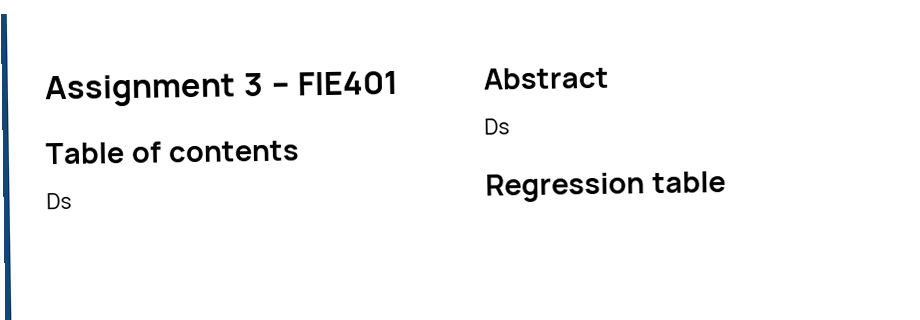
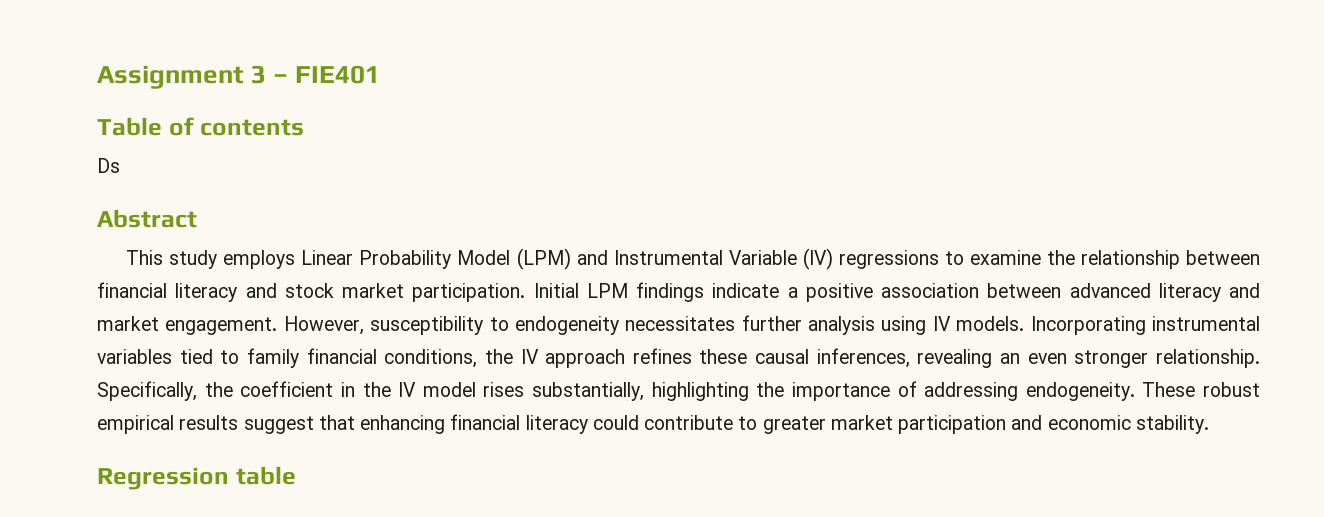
[484,118,510,135] Ds -> [126,248,1260,270] [97,282,1260,302] [97,315,1260,335] [97,348,1260,368] [97,381,1260,401] [97,414,1209,434] This study employs Linear Probability Model (LPM) and Instrumental Variable (IV) regressions to examine the relationship between financial literacy and stock market participation. Initial LPM findings indicate a positive association between advanced literacy and market engagement. However, susceptibility to endogeneity necessitates further analysis using IV models. Incorporating instrumental variables tied to family financial conditions, the IV approach refines these causal inferences, revealing an even stronger relationship. Specifically, the coefficient in the IV model rises substantially, highlighting the importance of addressing endogeneity. These robust empirical results suggest that enhancing financial literacy could contribute to greater market participation and economic stability.

